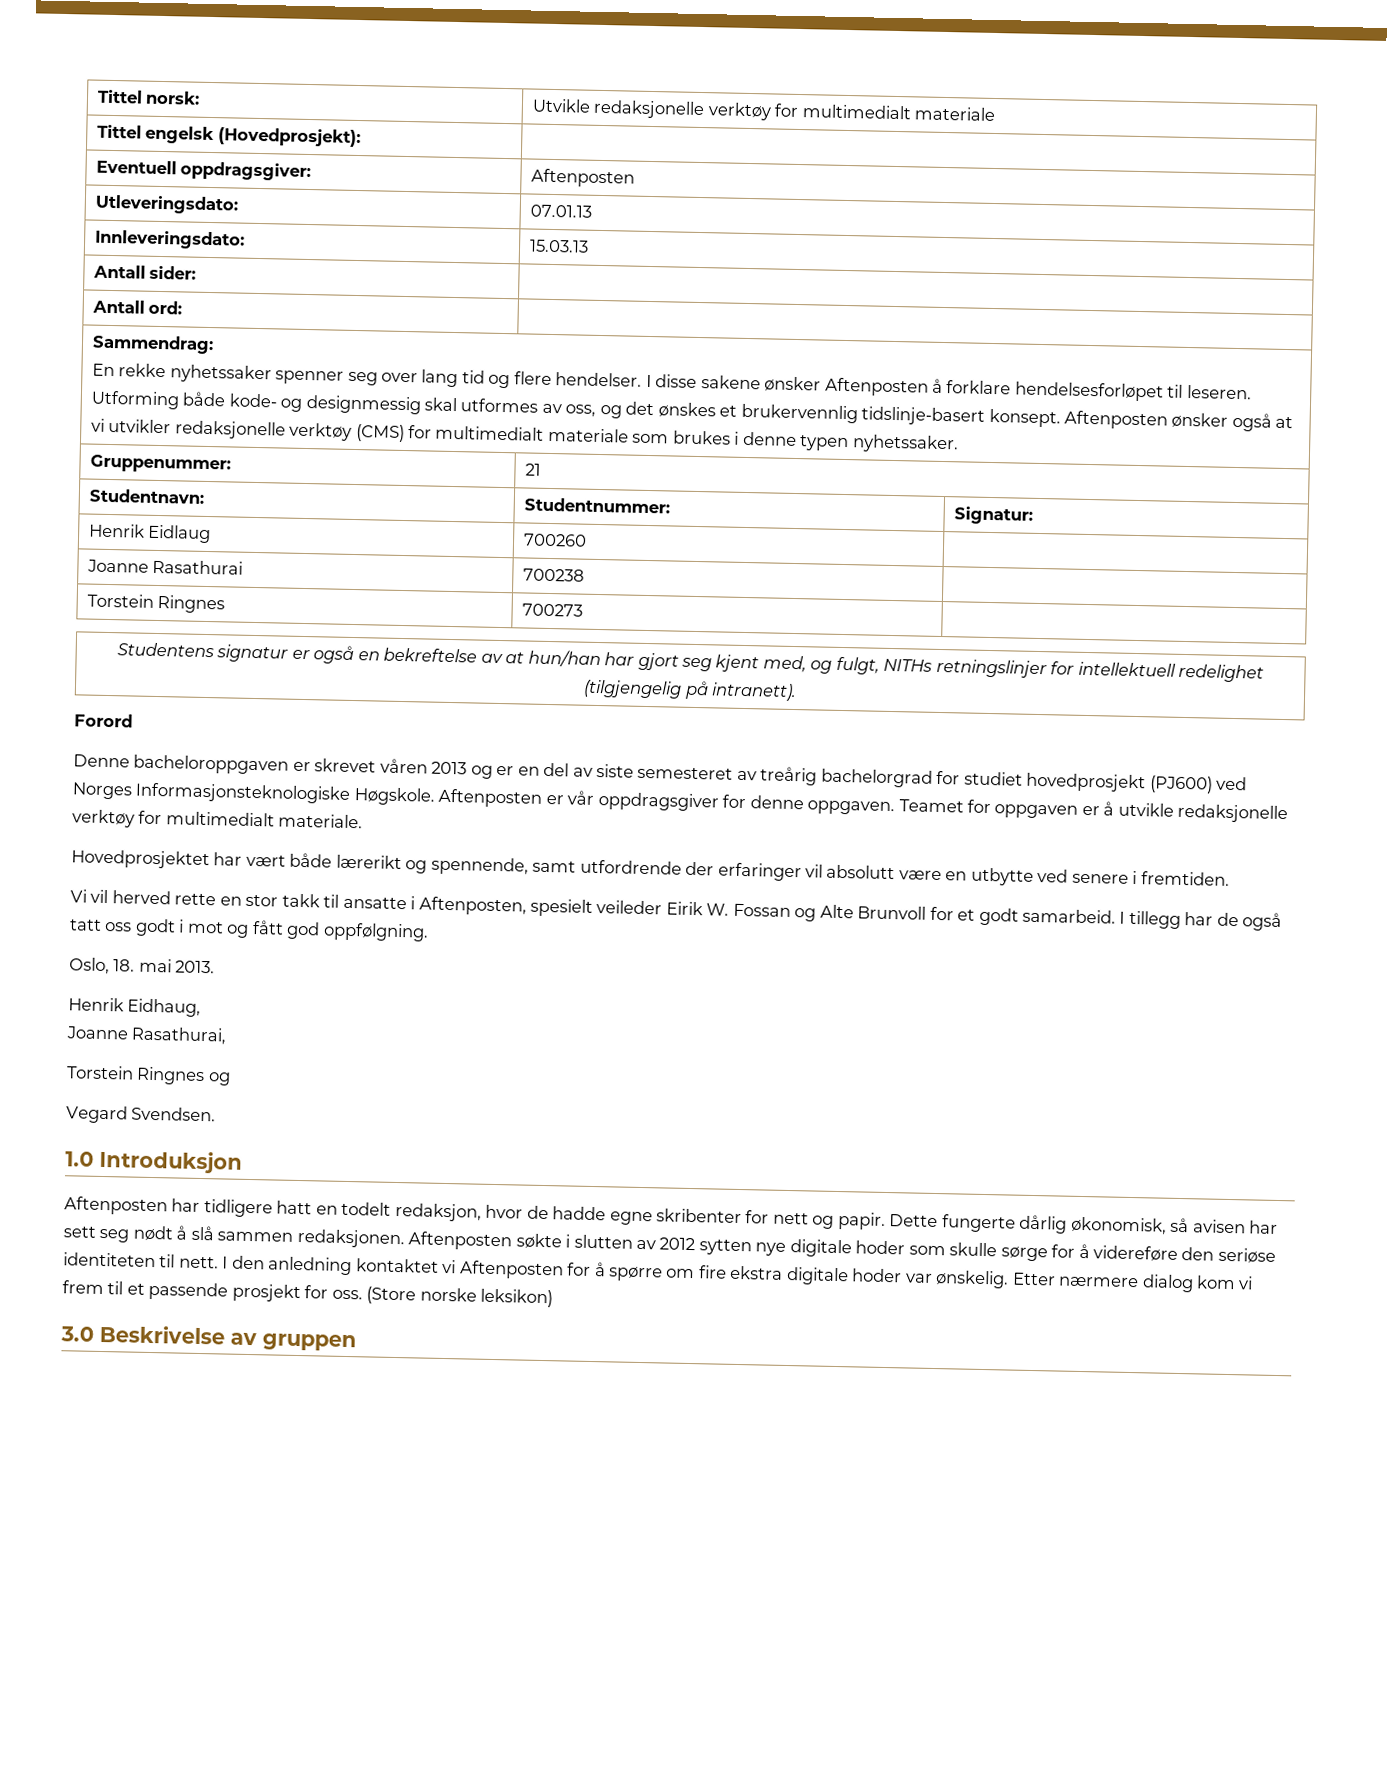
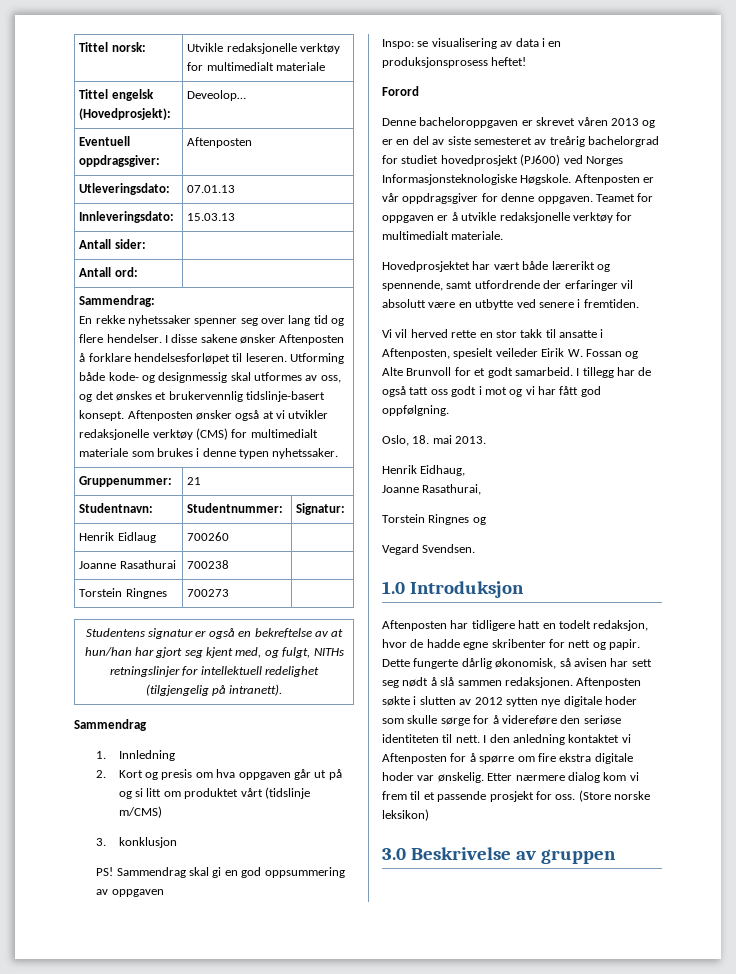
(361, 137) none -> [187,90,247,101] Deveolop…
(797, 692) none -> [74,719,147,731] [96,750,175,761] [96,769,342,780] [118,787,310,799] [118,806,162,818] [96,837,177,848] [96,867,345,878] [96,889,164,897] [382,38,562,49] [382,57,527,68] // Sammendrag // 1. Innledning // 2. Kort og presis om hva oppgaven går ut på og si litt om produktet vårt (tidslinje m/CMS) // 3. konklusjon // PS! Sammendrag skal gi en god oppsummering av oppgaven // Inspo: se visualisering av data i en produksjonsprosess heftet!
(250, 931) none -> [525,386,556,395] vi har

